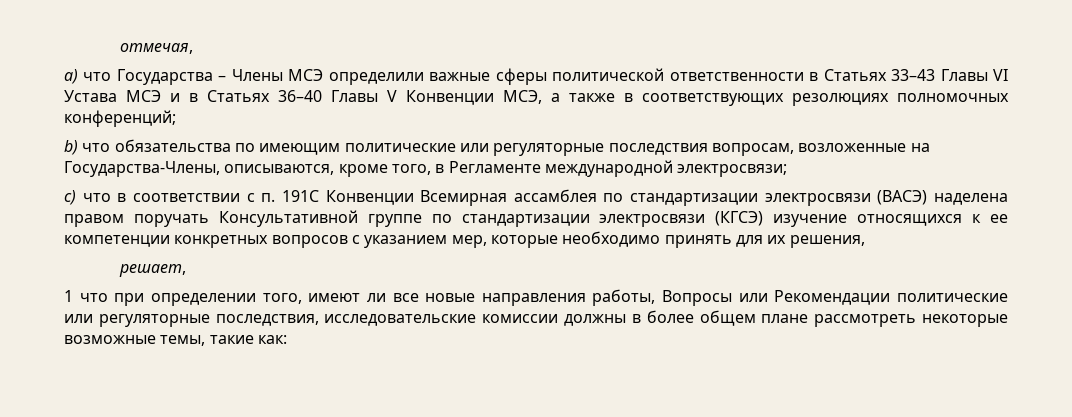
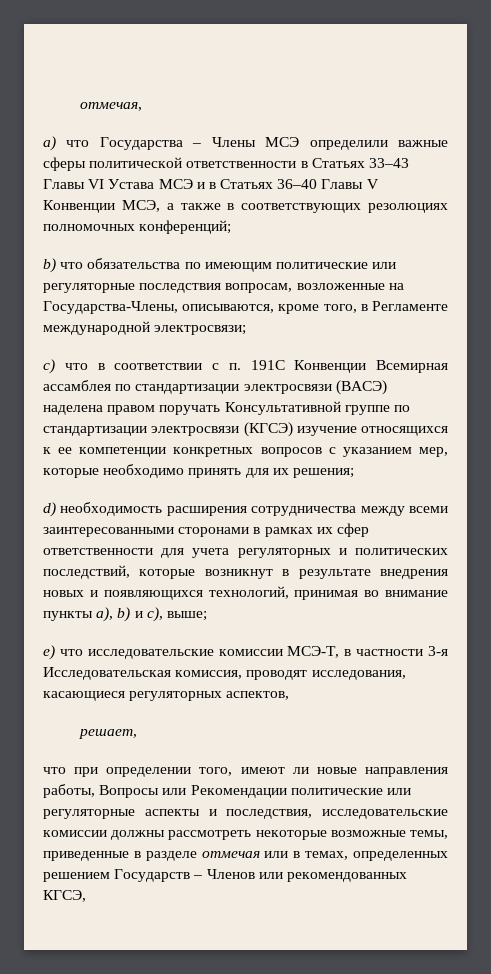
[789,235,865,248] решения, -> [292,468,354,478] [43,502,448,517] [43,523,369,537] [43,548,448,558] [43,565,448,579] [43,586,448,600] [43,607,207,622] [43,645,448,660] [43,667,406,680] [43,691,290,701] решения; // d) необходимость расширения сотрудничества между всеми заинтересованными сторонами в рамках их сфер ответственности для учета регуляторных и политических последствий, которые возникнут в результате внедрения новых и появляющихся технологий, принимая во внимание пункты a), b) и c), выше; // e) что исследовательские комиссии МСЭ-Т, в частности 3-я Исследовательская комиссия, проводят исследования, касающиеся регуляторных аспектов,
[64,290,73,302] 1 -> (137, 734) none
[392,293,419,302] все -> (309, 770) none
(210, 320) none -> [144,809,217,816] аспекты и
[631,310,1009,327] [64,335,287,346] в более общем плане рассмотреть некоторые возможные темы, такие как: -> [168,830,448,840] [43,851,448,861] [43,869,407,882] [43,890,86,902] рассмотреть некоторые возможные темы, приведенные в разделе отмечая или в темах, определенных решением Государств – Членов или рекомендованных КГСЭ,

